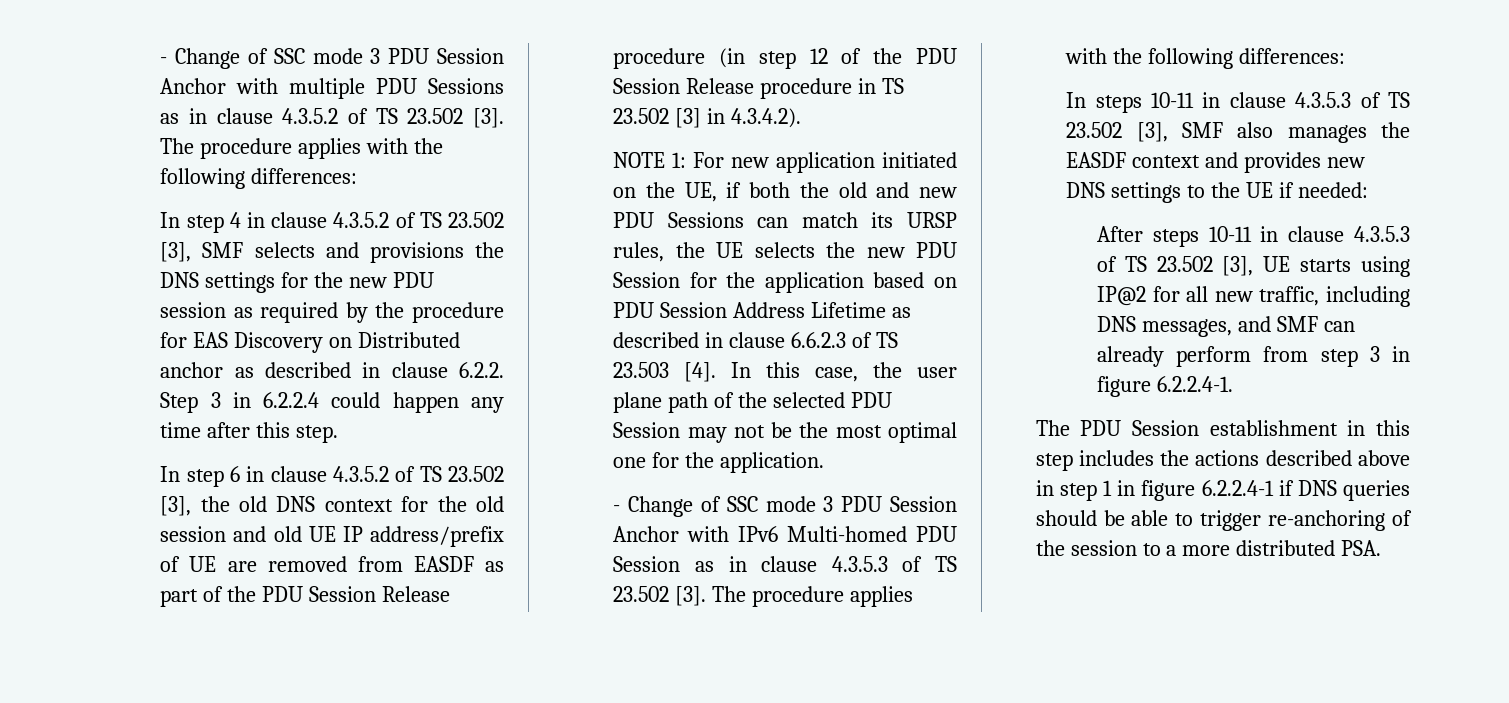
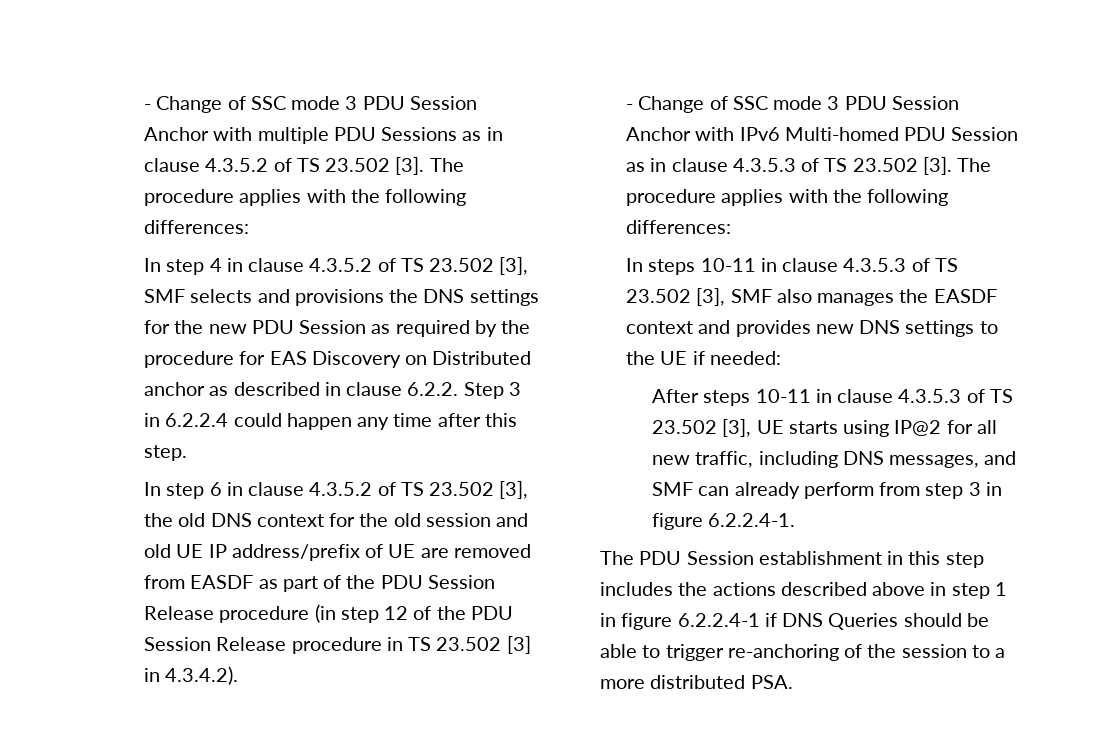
[160,302,227,318] session -> [299,320,367,334] Session
[613,152,957,173] [613,182,957,202] [613,212,957,228] [613,242,957,262] [613,272,957,293] [613,302,912,318] [613,332,899,348] [613,362,957,382] [613,392,893,413] [613,422,957,443] [613,452,825,473] // NOTE 1: For new application initiated on the UE, if both the old and new PDU Sessions can match its URSP rules, the UE selects the new PDU Session for the application based on PDU Session Address Lifetime as described in clause 6.6.2.3 of TS 23.503 [4]. In this case, the user plane path of the selected PDU Session may not be the most optimal one for the application. -> (239, 675) none
[1343,480,1410,501] queries -> [828,613,899,630] Queries

